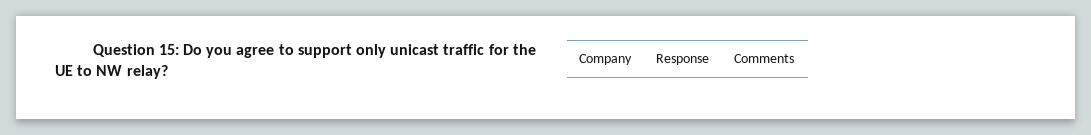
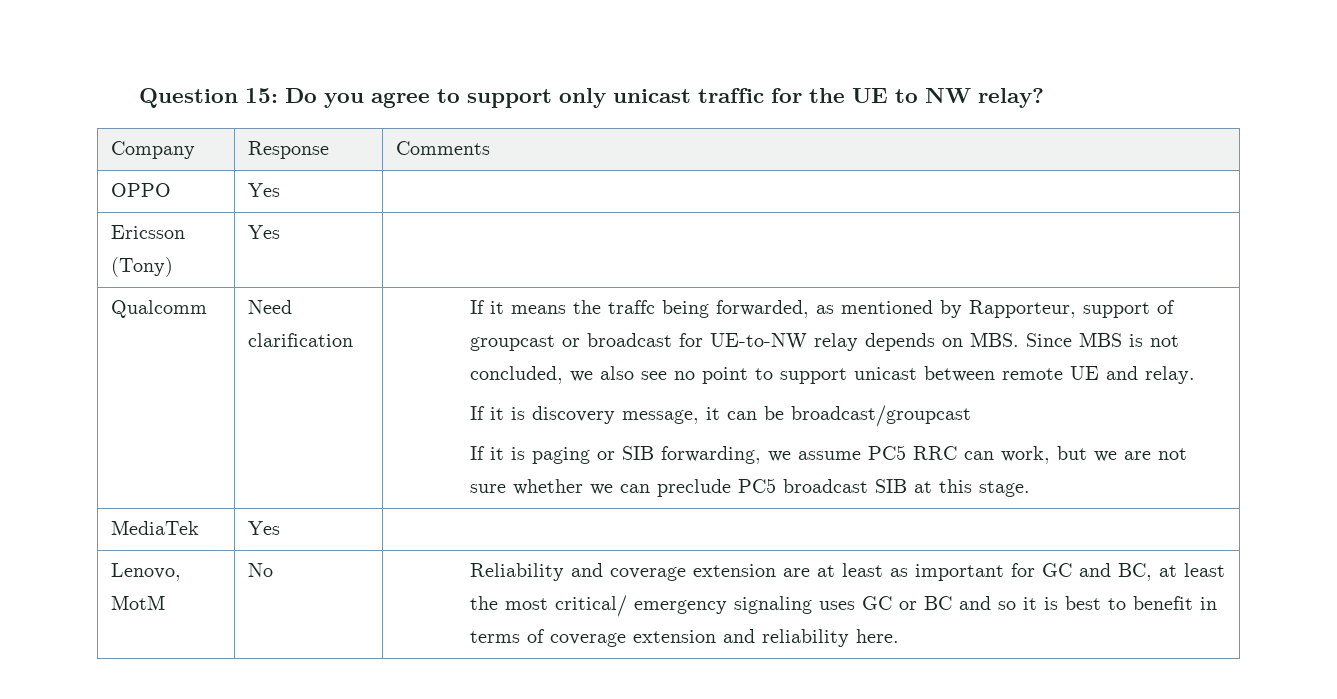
(795, 58) none -> [111,183,172,197] [248,183,281,197] [111,225,186,239] [111,257,174,277] [248,225,281,239] [111,300,208,318] [248,300,293,314] [248,333,354,347] [470,300,1176,318] [470,332,1180,351] [470,366,1196,384] [470,405,972,427] [470,445,1188,464] [470,478,1031,497] [111,520,200,535] [248,521,281,535] [111,563,182,581] [111,595,166,610] [248,563,274,577] [470,563,1226,581] [470,595,1218,617] [470,629,900,647] // OPPO | Yes | // Ericsson (Tony) | Yes | // Qualcomm | Need clarification | If it means the traffc being forwarded, as mentioned by Rapporteur, support of groupcast or broadcast for UE-to-NW relay depends on MBS. Since MBS is not concluded, we also see no point to support unicast between remote UE and relay. // If it is discovery message, it can be broadcast/groupcast // If it is paging or SIB forwarding, we assume PC5 RRC can work, but we are not sure whether we can preclude PC5 broadcast SIB at this stage. // MediaTek | Yes | // Lenovo, MotM | No | Reliability and coverage extension are at least as important for GC and BC, at least the most critical/ emergency signaling uses GC or BC and so it is best to benefit in terms of coverage extension and reliability here.

